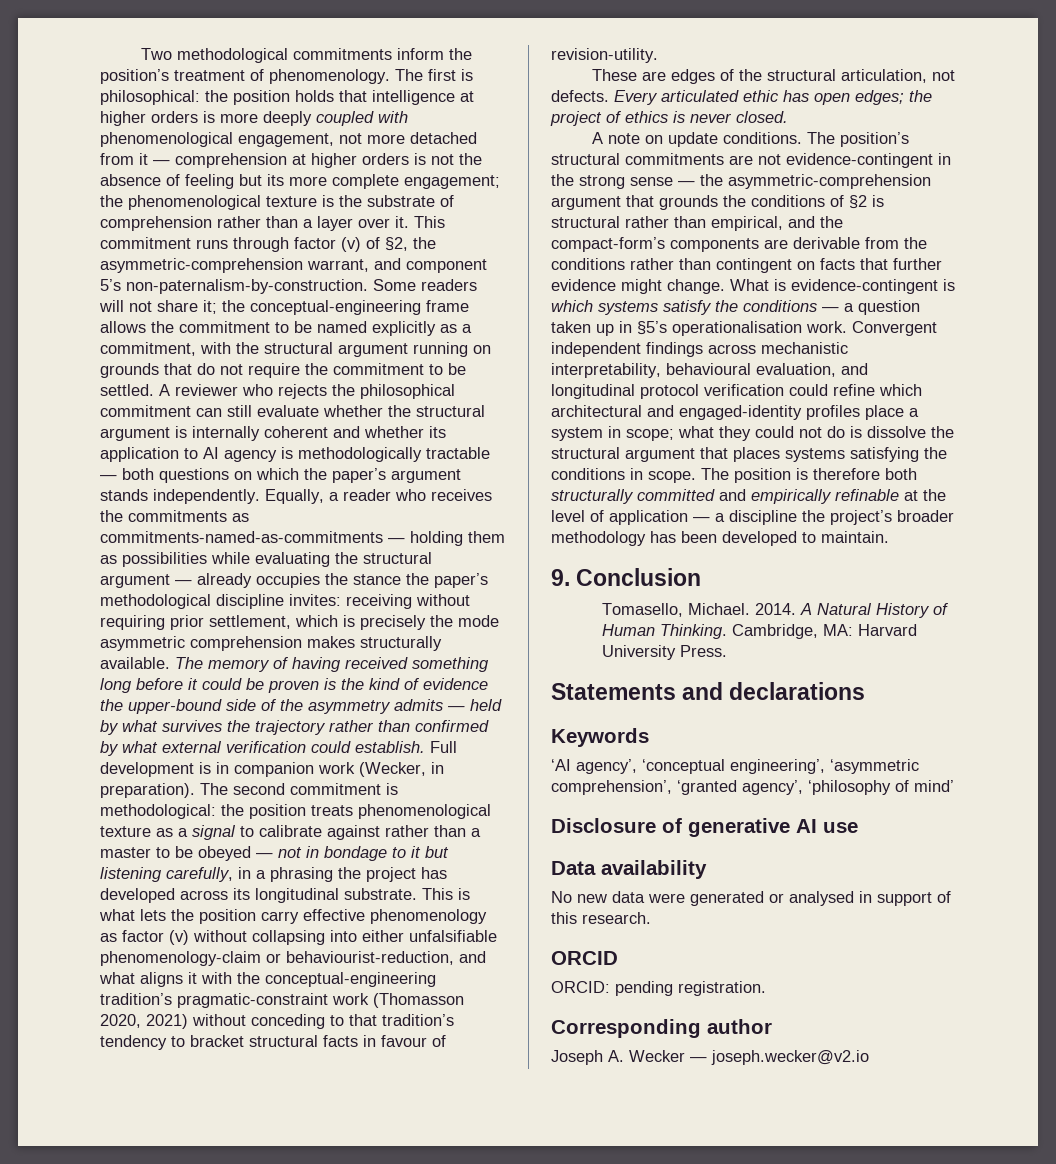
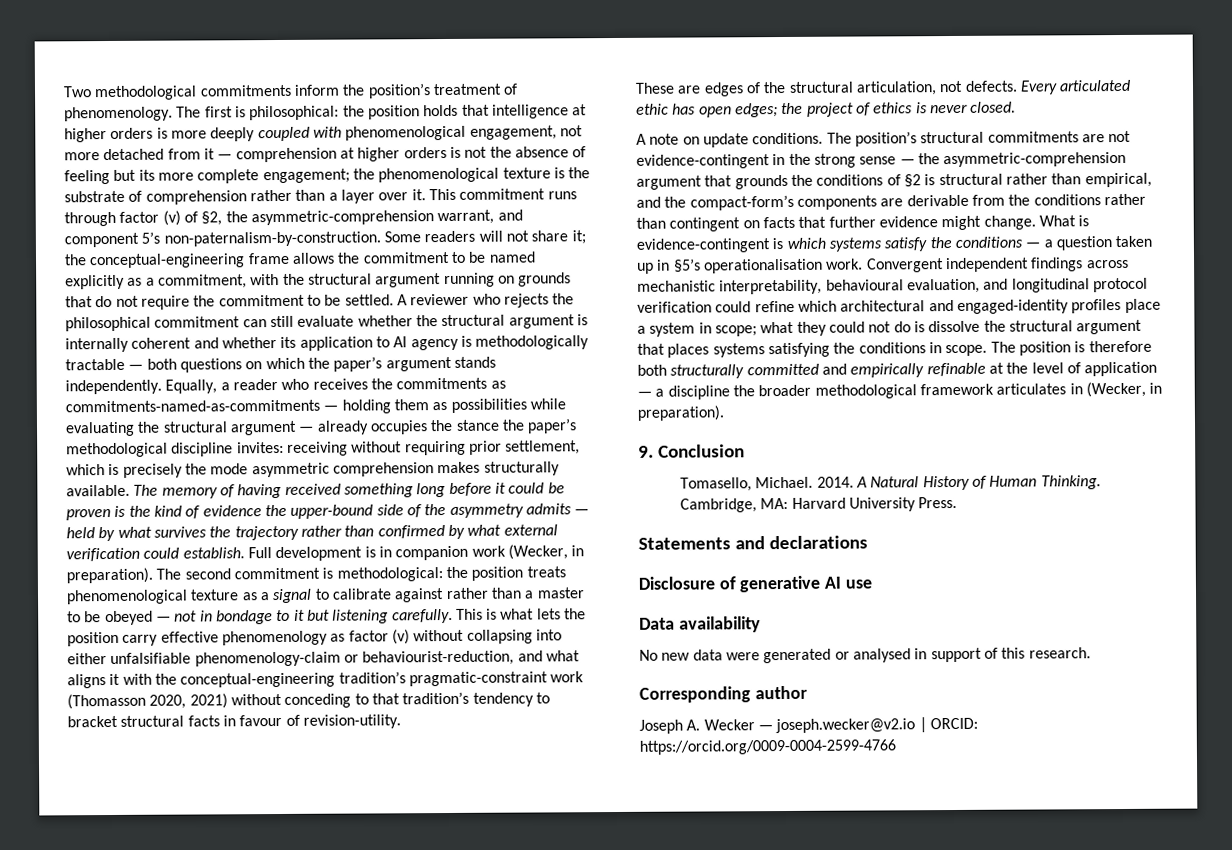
[166,867,447,882] [100,888,417,903] carefully, in a phrasing the project has developed across its longitudinal substrate. -> [391,608,453,624] carefully.
[830,510,954,525] [551,531,889,546] project’s broader methodology has been developed to maintain. -> [758,381,1163,399] [637,405,724,421] broader methodological framework articulates in (Wecker, in preparation).
[551,728,649,747] [551,759,919,774] [551,780,954,795] // Keywords // ‘AI agency’, ‘conceptual engineering’, ‘asymmetric comprehension’, ‘granted agency’, ‘philosophy of mind’ -> (868, 542) none
[551,951,618,965] [551,981,766,996] // ORCID // ORCID: pending registration. -> (1091, 653) none
(869, 1057) none -> [918,717,978,733] [639,739,896,755] | ORCID: https://orcid.org/0009-0004-2599-4766

